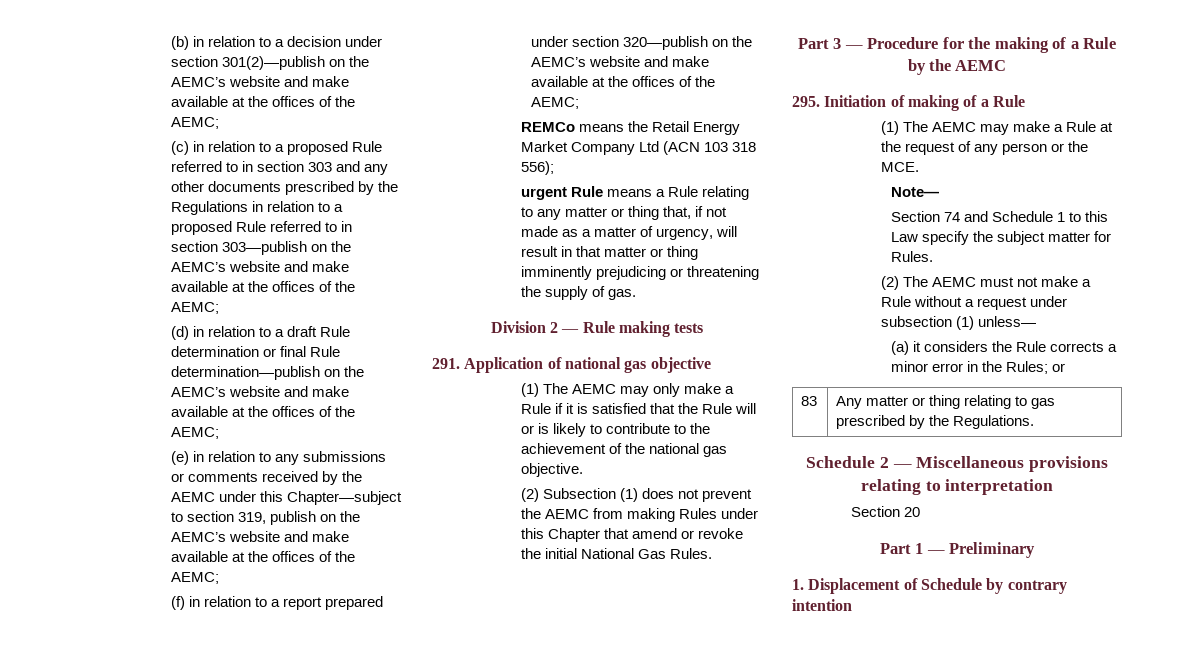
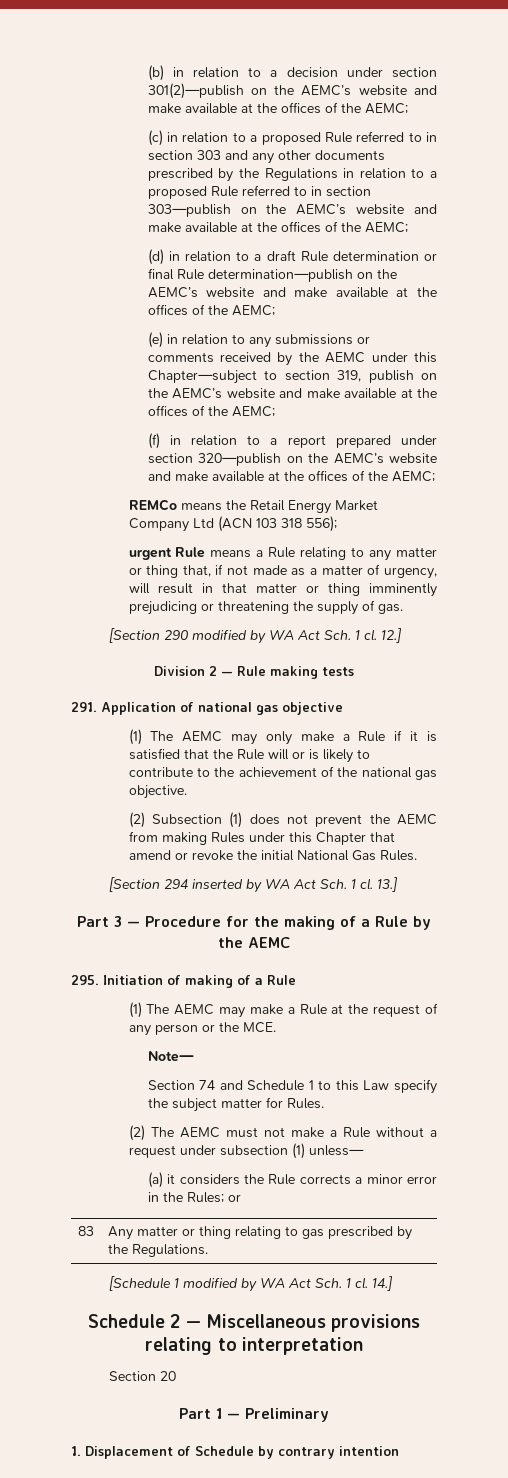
(636, 294) none -> [109,628,403,644] // [Section 290 modified by WA Act Sch. 1 cl. 12.]
(712, 553) none -> [109,877,399,893] // [Section 294 inserted by WA Act Sch. 1 cl. 13.]
(1035, 422) none -> [109,1276,394,1292] // [Schedule 1 modified by WA Act Sch. 1 cl. 14.]

